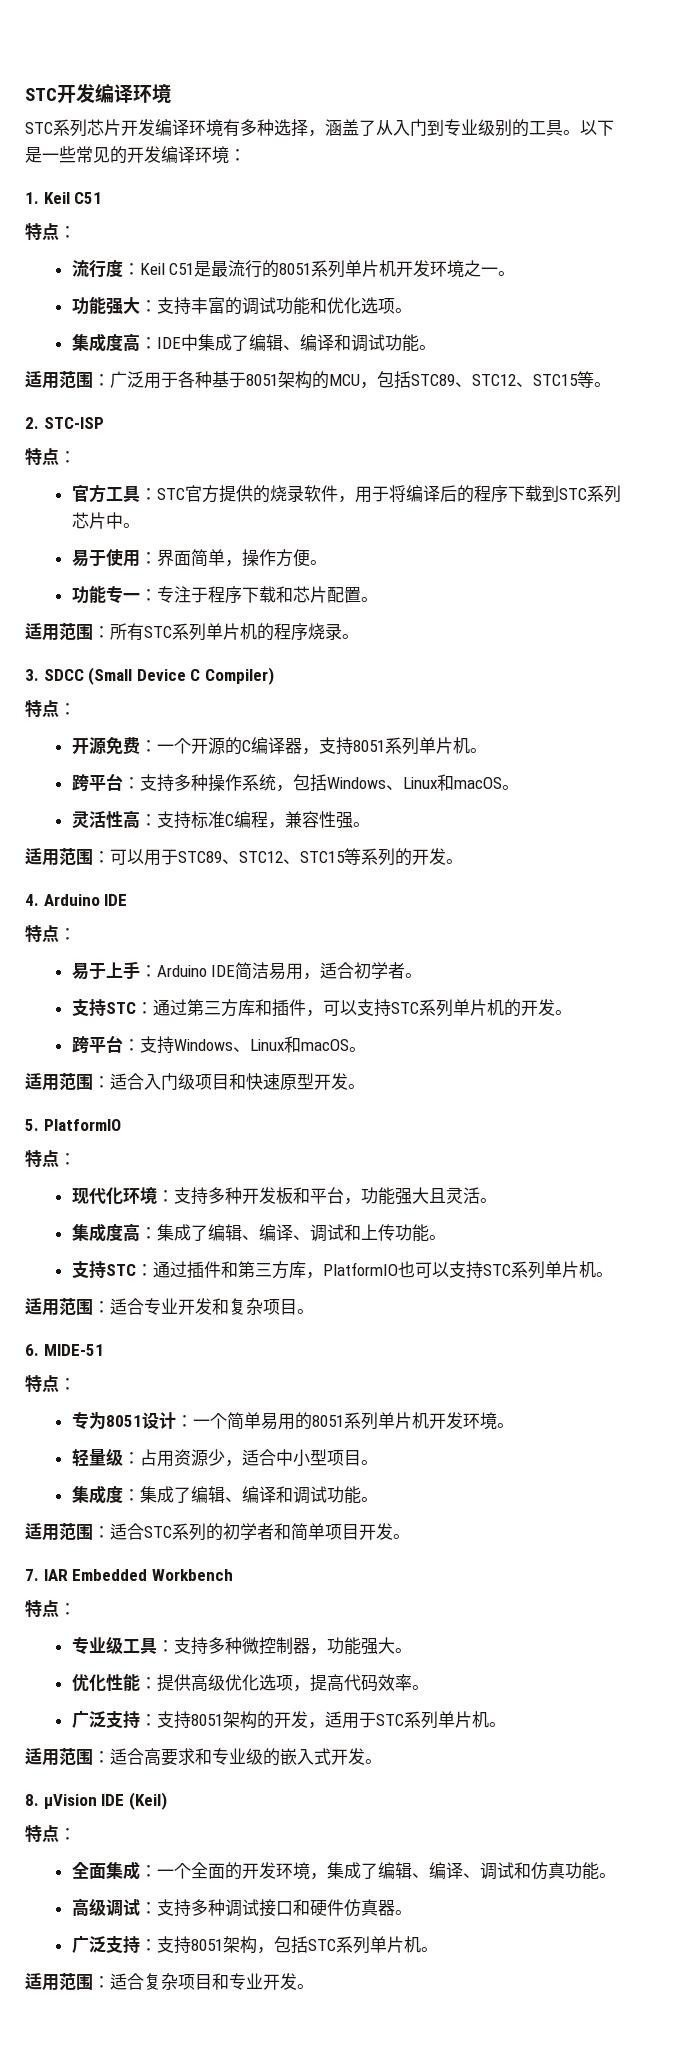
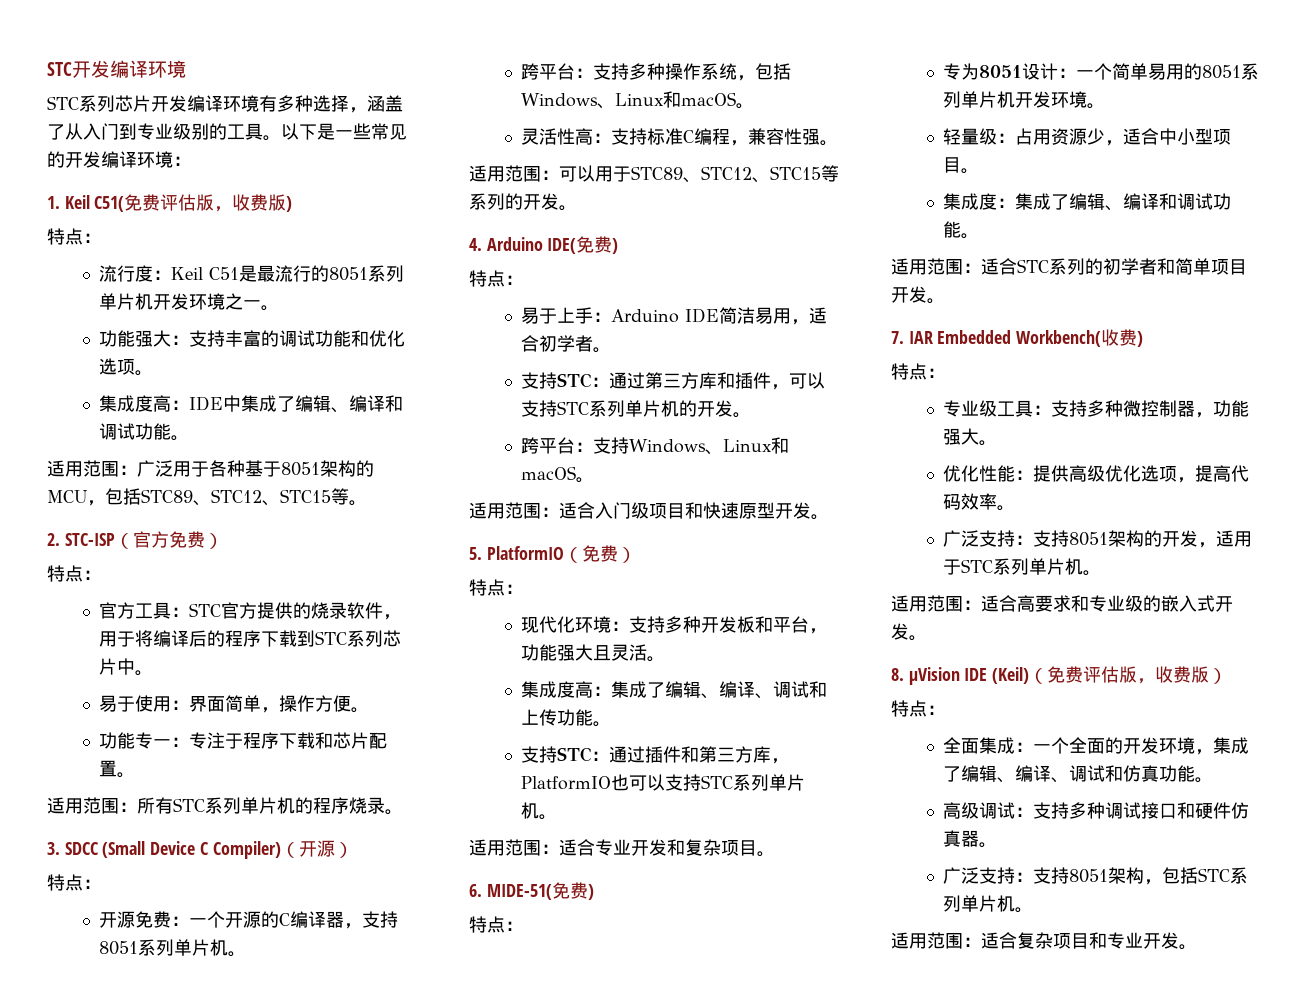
[74,192,103,204] C51 -> [94,194,293,212] C51(免费评估版，收费版)
(104, 423) none -> [114,531,223,549] （官方免费）
(274, 676) none -> [280,840,353,858] （开源）
[104,894,128,906] IDE -> [547,236,619,254] IDE(免费)
(121, 1125) none -> [563,545,636,563] （免费）
[43,1344,104,1356] MIDE-51 -> [486,882,594,900] MIDE-51(免费)
[151,1569,233,1581] Workbench -> [1016,329,1144,347] Workbench(收费)
(167, 1801) none -> [1029,666,1228,684] （免费评估版，收费版）

